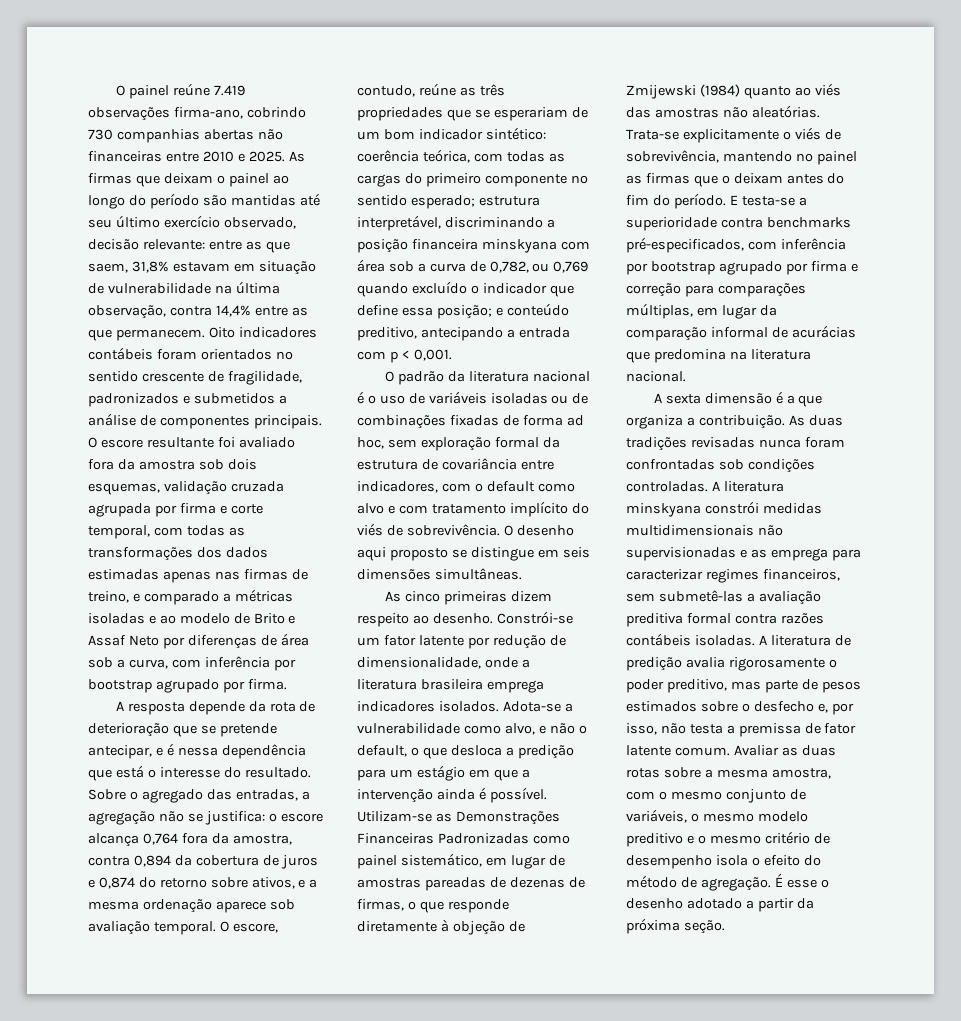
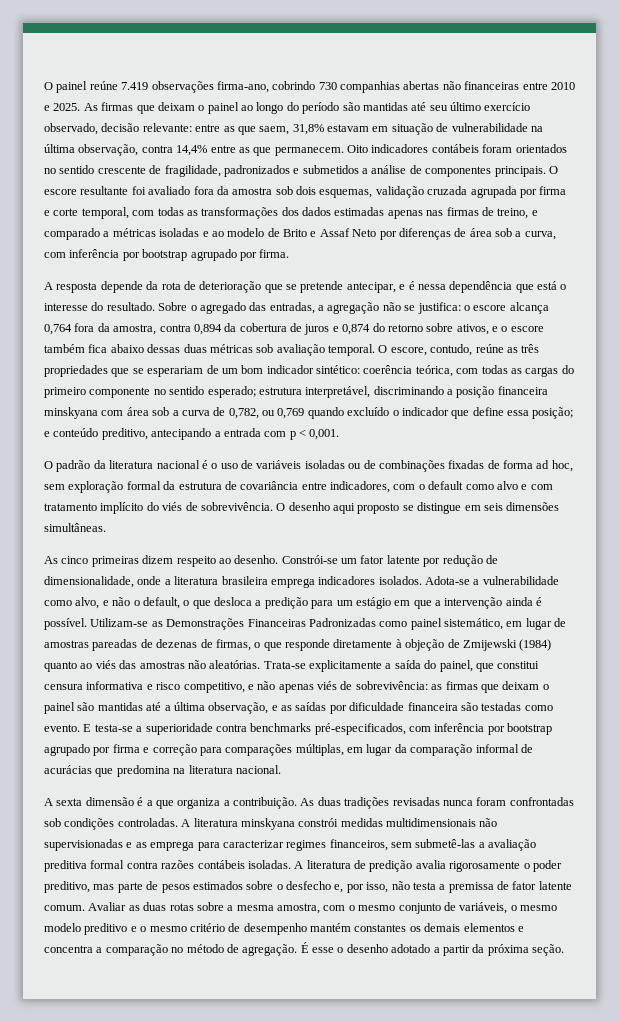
[309,879,318,888] [88,899,266,913] a mesma ordenação aparece -> [501,326,544,332] [44,344,253,353] o escore também fica abaixo dessas duas métricas
[782,127,841,140] [626,150,857,165] [626,173,845,187] [626,193,726,209] o viés de sobrevivência, mantendo no painel as firmas que o deixam antes do fim do período. -> [385,660,540,672] [44,681,549,693] [44,702,553,714] [44,724,80,732] a saída do painel, que constitui censura informativa e risco competitivo, e não apenas viés de sobrevivência: as firmas que deixam o painel são mantidas até a última observação, e as saídas por dificuldade financeira são testadas como evento.
[715,855,821,866] isola o efeito do -> [310,923,524,932] [44,944,184,956] mantém constantes os demais elementos e concentra a comparação no

